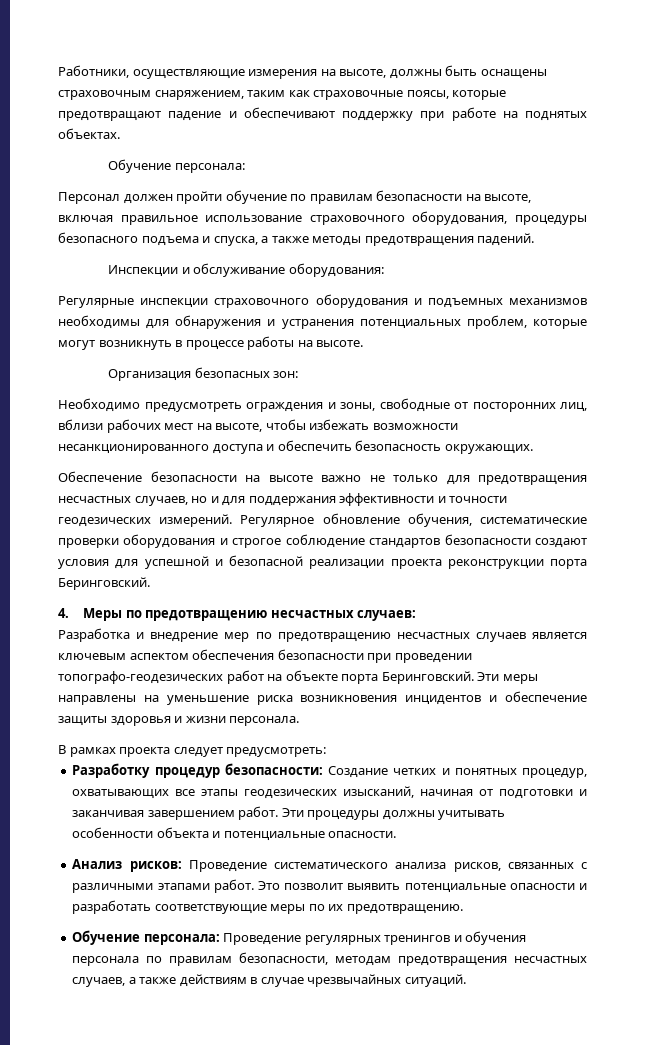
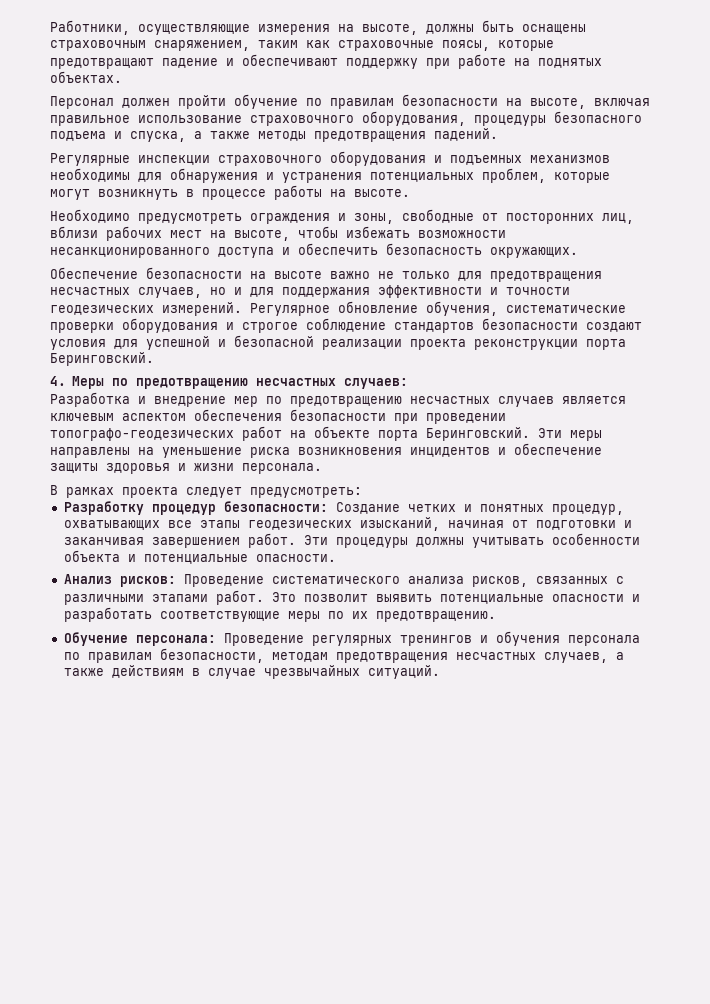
[108,159,245,173] // Обучение персонала: -> (122, 77) none
[108,263,384,277] // Инспекции и обслуживание оборудования: -> (498, 134) none
[108,367,299,381] // Организация безопасных зон: -> (410, 193) none

